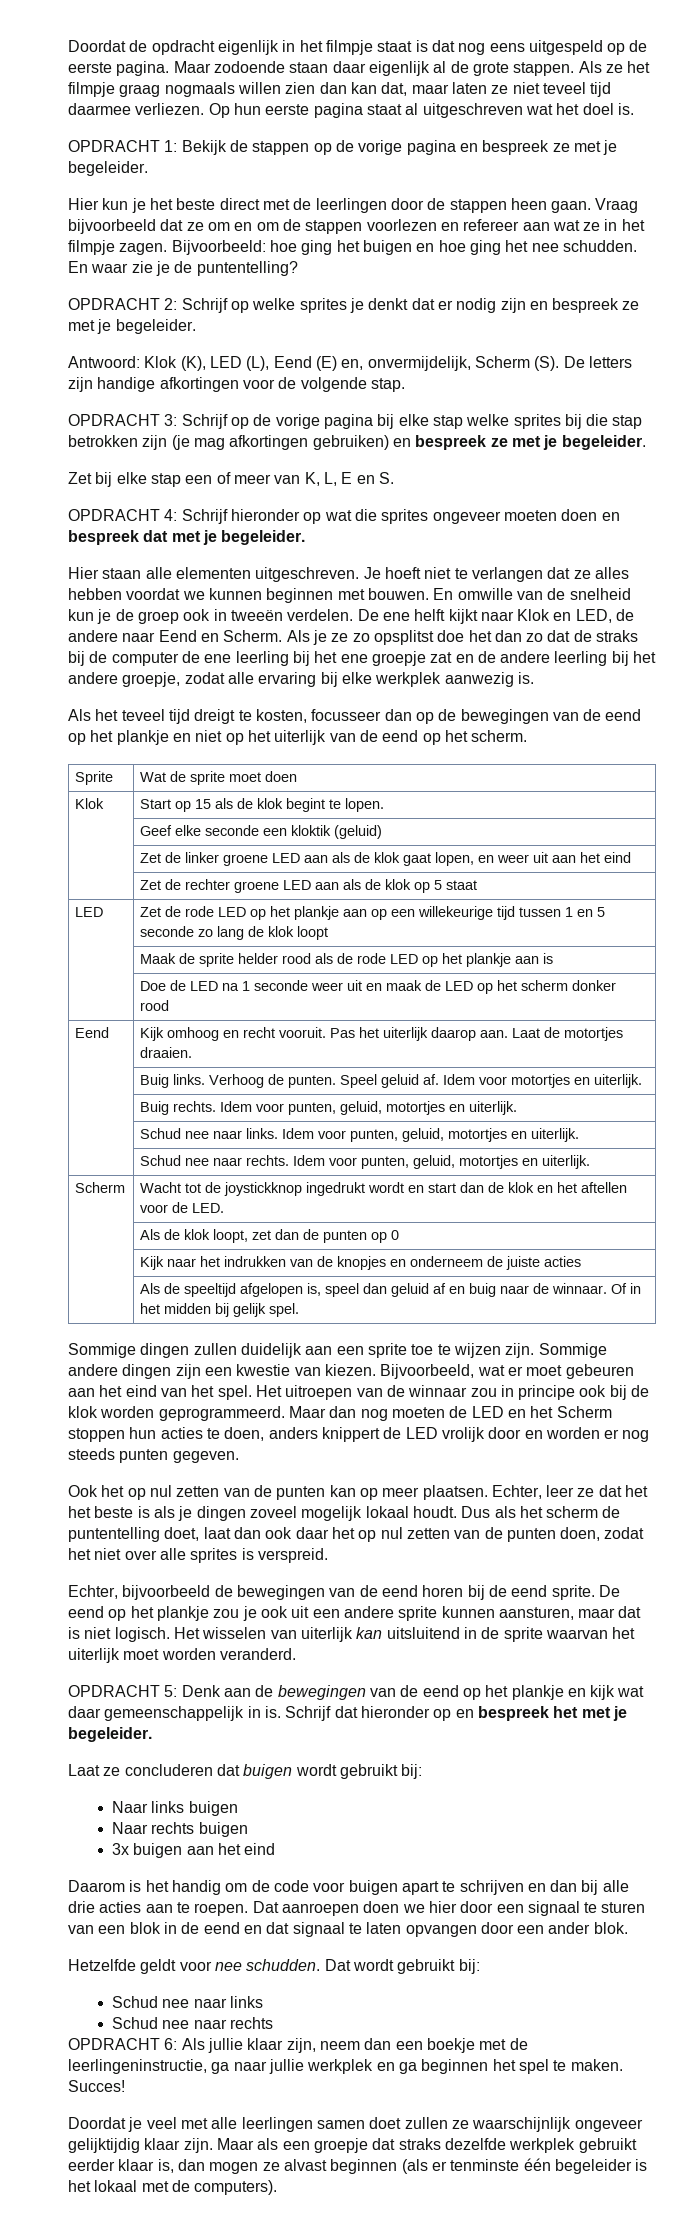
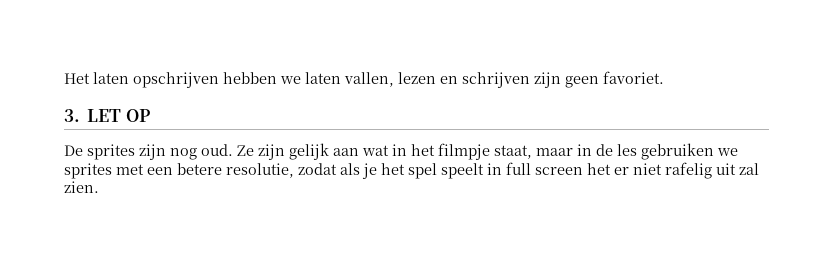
[68,40,648,55] [68,61,651,76] [68,82,612,97] [68,103,634,118] [68,140,618,155] [68,161,148,176] [68,198,639,213] [68,219,645,234] [68,240,637,255] [68,261,298,276] [68,298,640,313] [68,319,196,334] [68,356,632,371] [68,377,405,392] [68,414,643,429] [68,435,646,450] [68,472,394,487] [68,509,620,524] [68,530,306,545] [68,567,629,582] [68,588,631,603] [68,609,635,624] [68,630,639,645] [68,651,657,666] [68,672,534,687] [68,709,642,724] [68,730,528,745] [75,771,114,785] [140,771,298,785] [75,798,105,809] [140,798,385,812] [140,825,383,839] [140,852,632,866] [140,879,478,893] [75,907,104,917] [140,906,606,920] [140,926,329,940] [140,953,554,967] [140,980,617,994] [140,1000,170,1011] [75,1027,110,1038] [140,1027,624,1041] [140,1047,193,1058] [140,1074,643,1088] [140,1101,518,1115] [140,1128,580,1142] [140,1155,591,1169] [75,1182,126,1193] [140,1182,628,1196] [140,1202,225,1213] [140,1229,400,1243] [140,1256,582,1270] [140,1283,642,1297] [140,1303,300,1317] [68,1343,607,1358] [68,1364,634,1379] [68,1385,650,1400] [68,1406,612,1421] [68,1427,650,1442] [68,1448,239,1463] [68,1485,649,1500] [68,1506,621,1521] [68,1527,645,1542] [68,1548,328,1563] [68,1585,620,1600] [68,1606,642,1621] [68,1627,636,1642] [68,1648,296,1663] [68,1685,645,1700] [68,1706,627,1721] [68,1727,152,1742] [68,1764,423,1779] [111,1801,238,1816] [111,1822,248,1837] [111,1843,276,1858] [68,1880,629,1895] [68,1901,646,1916] [68,1922,628,1937] [68,1959,480,1974] [111,1996,263,2008] [111,2017,273,2029] [68,2038,528,2053] [68,2059,623,2074] [68,2080,125,2092] [68,2117,643,2132] [68,2138,637,2153] [68,2158,648,2174] [68,2180,278,2195] Doordat de opdracht eigenlijk in het filmpje staat is dat nog eens uitgespeld op de eerste pagina. Maar zodoende staan daar eigenlijk al de grote stappen. Als ze het filmpje graag nogmaals willen zien dan kan dat, maar laten ze niet teveel tijd daarmee verliezen. Op hun eerste pagina staat al uitgeschreven wat het doel is. // OPDRACHT 1: Bekijk de stappen op de vorige pagina en bespreek ze met je begeleider. // Hier kun je het beste direct met de leerlingen door de stappen heen gaan. Vraag bijvoorbeeld dat ze om en om de stappen voorlezen en refereer aan wat ze in het filmpje zagen. Bijvoorbeeld: hoe ging het buigen en hoe ging het nee schudden. En waar zie je de puntentelling? // OPDRACHT 2: Schrijf op welke sprites je denkt dat er nodig zijn en bespreek ze met je begeleider. // Antwoord: Klok (K), LED (L), Eend (E) en, onvermijdelijk, Scherm (S). De letters zijn handige afkortingen voor de volgende stap. // OPDRACHT 3: Schrijf op de vorige pagina bij elke stap welke sprites bij die stap betrokken zijn (je mag afkortingen gebruiken) en bespreek ze met je begeleider. // Zet bij elke stap een of meer van K, L, E en S. // OPDRACHT 4: Schrijf hieronder op wat die sprites ongeveer moeten doen en bespreek dat met je begeleider. // Hier staan alle elementen uitgeschreven. Je hoeft niet te verlangen dat ze alles hebben voordat we kunnen beginnen met bouwen. En omwille van de snelheid kun je de groep ook in tweeën verdelen. De ene helft kijkt naar Klok en LED, de andere naar Eend en Scherm. Als je ze zo opsplitst doe het dan zo dat de straks bij de computer de ene leerling bij het ene groepje zat en de andere leerling bij het andere groepje, zodat alle ervaring bij elke werkplek aanwezig is. // Als het teveel tijd dreigt te kosten, focusseer dan op de bewegingen van de eend op het plankje en niet op het uiterlijk van de eend op het scherm. // Sprite | Wat de sprite moet doen // Klok | Start op 15 als de klok begint te lopen. // | Geef elke seconde een kloktik (geluid) // | Zet de linker groene LED aan als de klok gaat lopen, en weer uit aan het eind // | Zet de rechter groene LED aan als de klok op 5 staat // LED | Zet de rode LED op het plankje aan op een willekeurige tijd tussen 1 en 5 seconde zo lang de klok loopt // | Maak de sprite helder rood als de rode LED op het plankje aan is // | Doe de LED na 1 seconde weer uit en maak de LED op het scherm donker rood // Eend | Kijk omhoog en recht vooruit. Pas het uiterlijk daarop aan. Laat de motortjes draaien. // | Buig links. Verhoog de punten. Speel geluid af. Idem voor motortjes en uiterlijk. // | Buig rechts. Idem voor punten, geluid, motortjes en uiterlijk. // | Schud nee naar links. Idem voor punten, geluid, motortjes en uiterlijk. // | Schud nee naar rechts. Idem voor punten, geluid, motortjes en uiterlijk. // Scherm | Wacht tot de joystickknop ingedrukt wordt en start dan de klok en het aftellen voor de LED. // | Als de klok loopt, zet dan de punten op 0 // | Kijk naar het indrukken van de knopjes en onderneem de juiste acties // | Als de speeltijd afgelopen is, speel dan geluid af en buig naar de winnaar. Of in het midden bij gelijk spel. // Sommige dingen zullen duidelijk aan een sprite toe te wijzen zijn. Sommige andere dingen zijn een kwestie van kiezen. Bijvoorbeeld, wat er moet gebeuren aan het eind van het spel. Het uitroepen van de winnaar zou in principe ook bij de klok worden geprogrammeerd. Maar dan nog moeten de LED en het Scherm stoppen hun acties te doen, anders knippert de LED vrolijk door en worden er nog steeds punten gegeven. // Ook het op nul zetten van de punten kan op meer plaatsen. Echter, leer ze dat het het beste is als je dingen zoveel mogelijk lokaal houdt. Dus als het scherm de puntentelling doet, laat dan ook daar het op nul zetten van de punten doen, zodat het niet over alle sprites is verspreid. // Echter, bijvoorbeeld de bewegingen van de eend horen bij de eend sprite. De eend op het plankje zou je ook uit een andere sprite kunnen aansturen, maar dat is niet logisch. Het wisselen van uiterlijk kan uitsluitend in de sprite waarvan het uiterlijk moet worden veranderd. // OPDRACHT 5: Denk aan de bewegingen van de eend op het plankje en kijk wat daar gemeenschappelijk in is. Schrijf dat hieronder op en bespreek het met je begeleider. // Laat ze concluderen dat buigen wordt gebruikt bij: // Naar links buigen // Naar rechts buigen // 3x buigen aan het eind // Daarom is het handig om de code voor buigen apart te schrijven en dan bij alle drie acties aan te roepen. Dat aanroepen doen we hier door een signaal te sturen van een blok in de eend en dat signaal te laten opvangen door een ander blok. // Hetzelfde geldt voor nee schudden. Dat wordt gebruikt bij: // Schud nee naar links // Schud nee naar rechts // OPDRACHT 6: Als jullie klaar zijn, neem dan een boekje met de leerlingeninstructie, ga naar jullie werkplek en ga beginnen het spel te maken. Succes! // Doordat je veel met alle leerlingen samen doet zullen ze waarschijnlijk ongeveer gelijktijdig klaar zijn. Maar als een groepje dat straks dezelfde werkplek gebruikt eerder klaar is, dan mogen ze alvast beginnen (als er tenminste één begeleider is het lokaal met de computers). -> [64,71,664,88] [64,109,150,122] [64,143,738,160] [64,162,759,179] [64,181,99,193] Het laten opschrijven hebben we laten vallen, lezen en schrijven zijn geen favoriet. // 3. LET OP // De sprites zijn nog oud. Ze zijn gelijk aan wat in het filmpje staat, maar in de les gebruiken we sprites met een betere resolutie, zodat als je het spel speelt in full screen het er niet rafelig uit zal zien.

